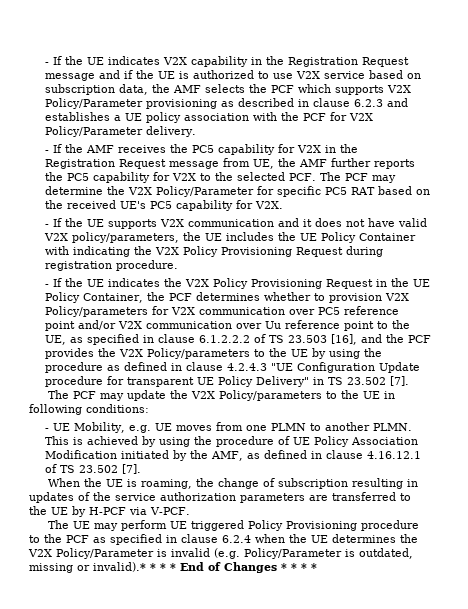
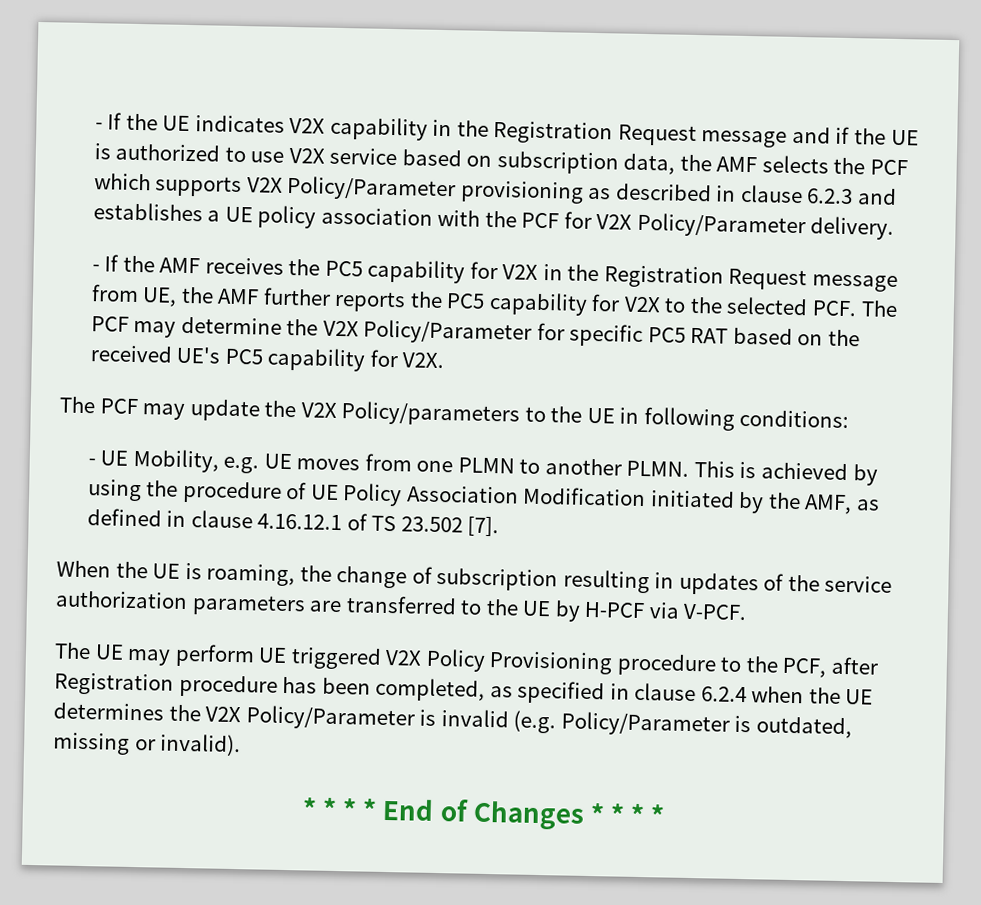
[44,218,427,229] [43,232,416,243] [44,246,383,257] [44,260,178,271] [44,278,430,289] [44,292,409,303] [44,306,399,317] [44,320,410,331] [44,334,431,345] [44,348,382,359] [44,362,420,373] [44,376,409,387] // - If the UE supports V2X communication and it does not have valid V2X policy/parameters, the UE includes the UE Policy Container with indicating the V2X Policy Provisioning Request during registration procedure. // - If the UE indicates the V2X Policy Provisioning Request in the UE Policy Container, the PCF determines whether to provision V2X Policy/parameters for V2X communication over PC5 reference point and/or V2X communication over Uu reference point to the UE, as specified in clause 6.1.2.2.2 of TS 23.503 [16], and the PCF provides the V2X Policy/parameters to the UE by using the procedure as defined in clause 4.2.4.3 "UE Configuration Update procedure for transparent UE Policy Delivery" in TS 23.502 [7]. -> (445, 360) none
(245, 525) none -> [385,649,423,666] V2X
[66,535,89,543] PCF -> [782,656,879,678] [54,672,486,702] PCF, after Registration procedure has been completed,
[93,562,146,572] invalid).* -> [159,733,242,757] [302,797,318,819] invalid). // *

